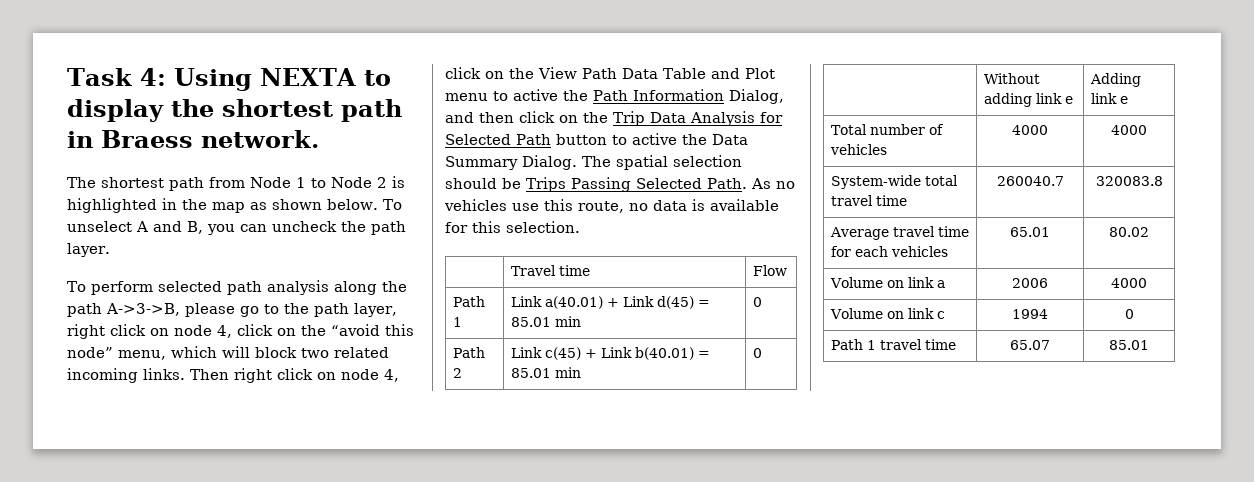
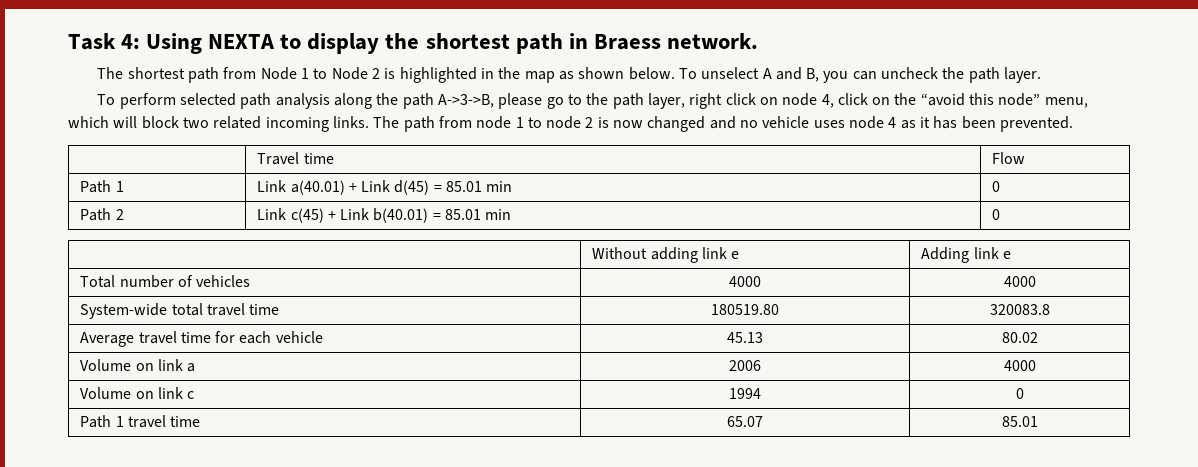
[190,368,399,383] [445,67,775,79] [445,89,784,104] [445,111,783,126] [445,133,748,145] [445,155,742,170] [445,177,795,192] [444,199,779,213] [445,221,580,233] Then right click on node 4, click on the View Path Data Table and Plot menu to active the Path Information Dialog, and then click on the Trip Data Analysis for Selected Path button to active the Data Summary Dialog. The spatial selection should be Trips Passing Selected Path. As no vehicles use this route, no data is available for this selection. -> [373,116,1073,132] The path from node 1 to node 2 is now changed and no vehicle uses node 4 as it has been prevented.
[996,176,1064,186] 260040.7 -> [711,304,779,315] 180519.80
[890,246,948,257] [1010,227,1050,237] vehicles | 65.01 -> [275,331,323,343] [727,332,763,343] vehicle | 45.13

